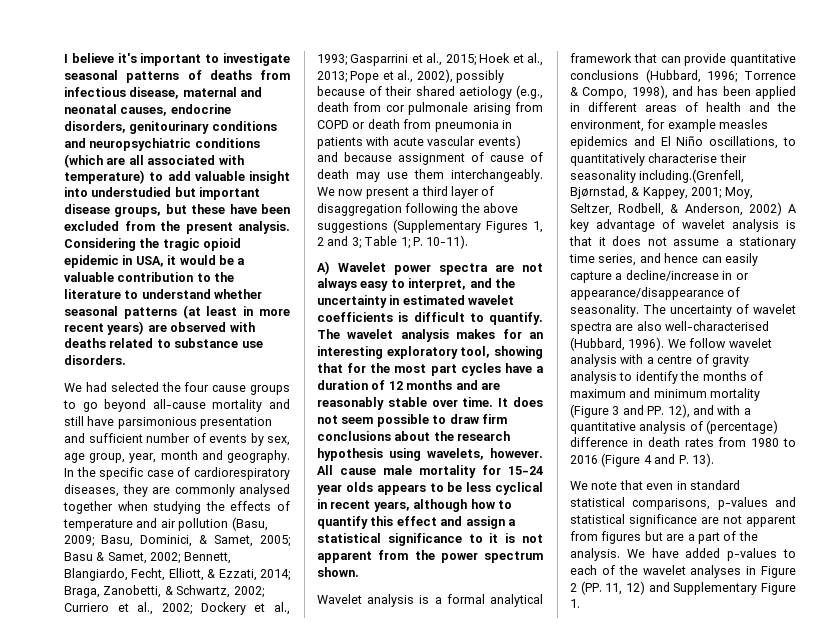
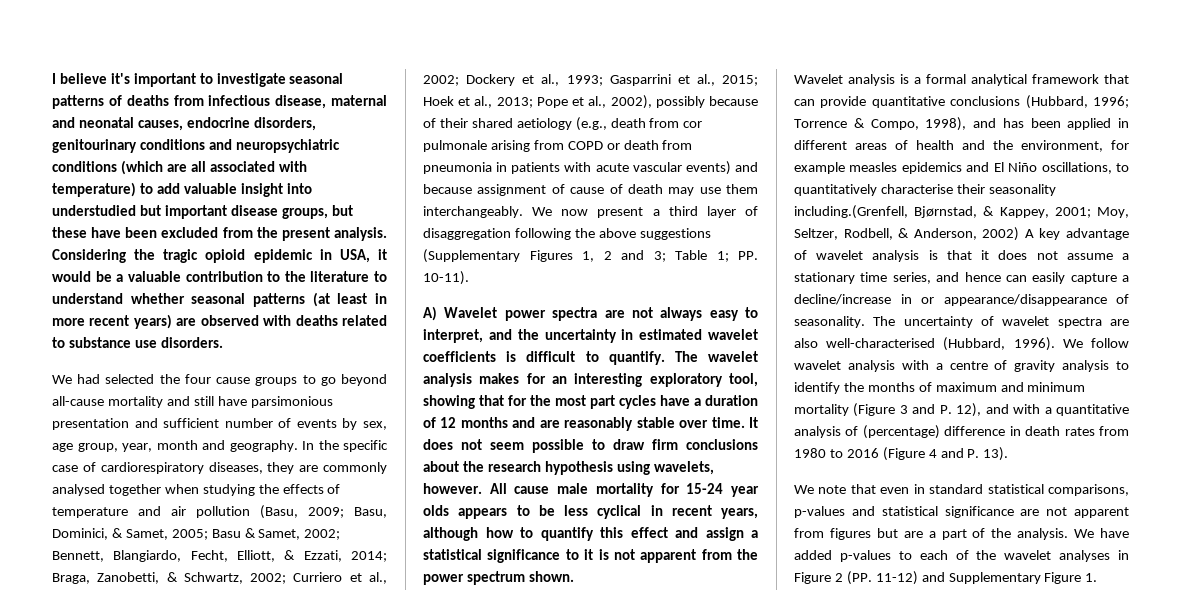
[412,237,423,246] P. -> [738,251,758,260] PP.
[647,406,665,415] PP. -> [939,405,952,414] P.
[605,581,645,595] 11, 12) -> [875,571,918,585] 11-12)

